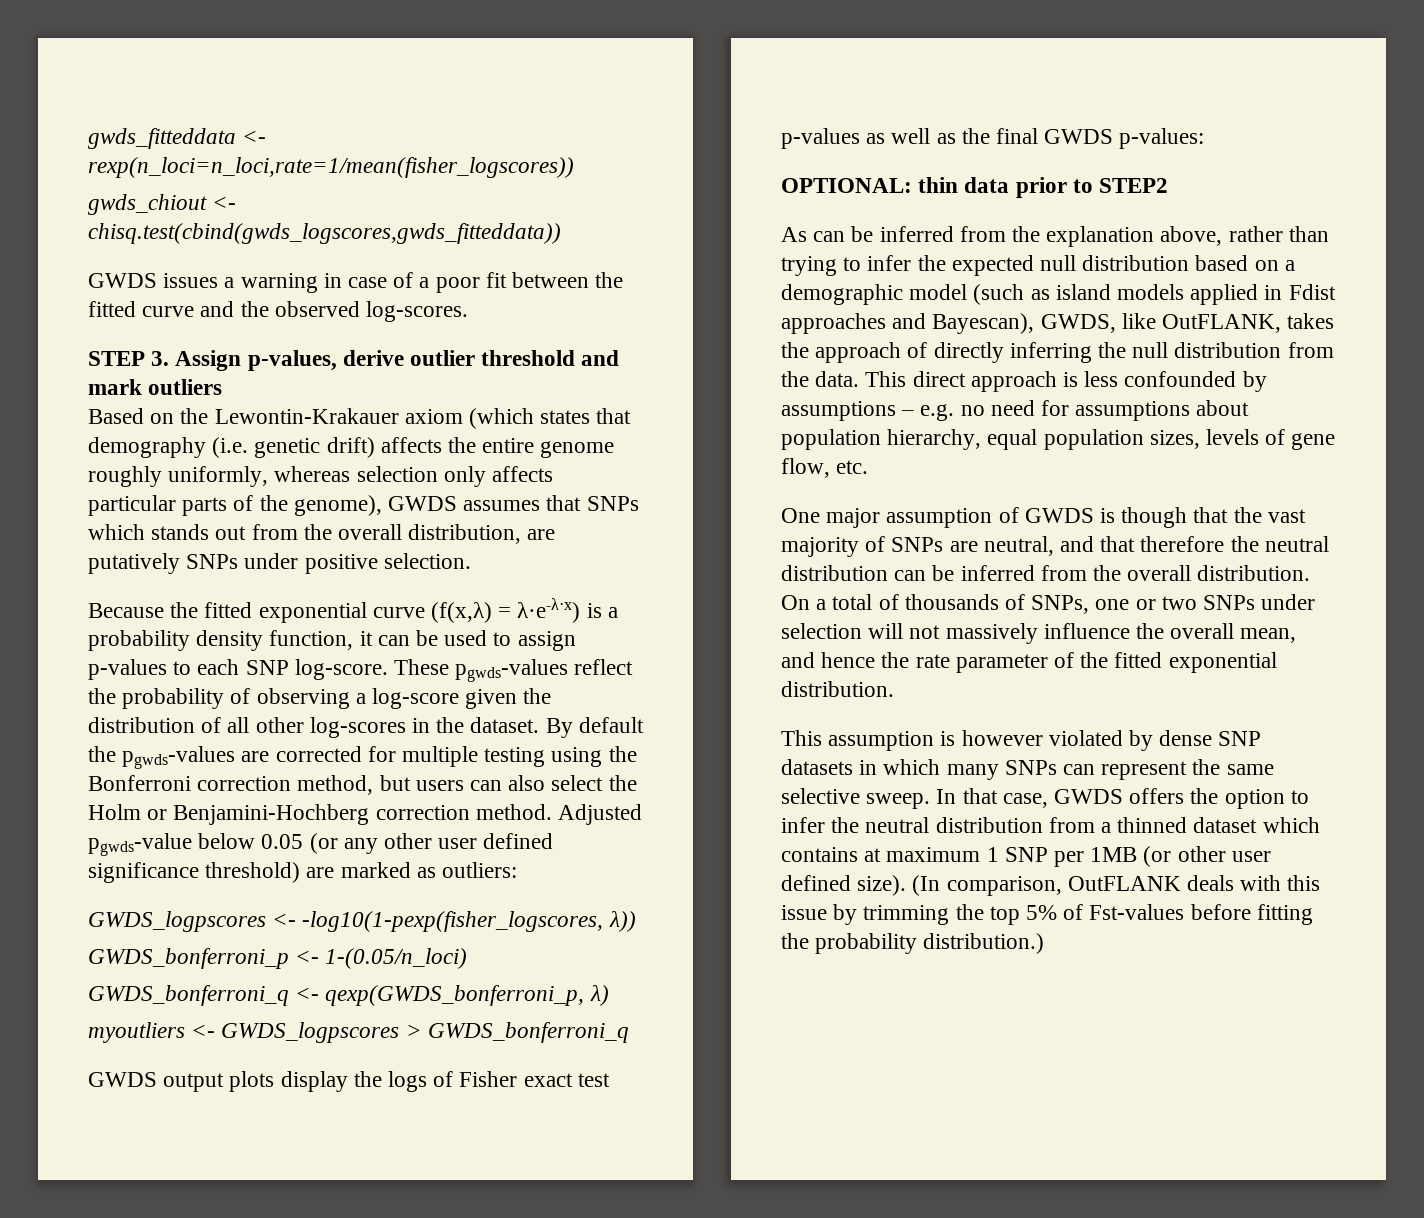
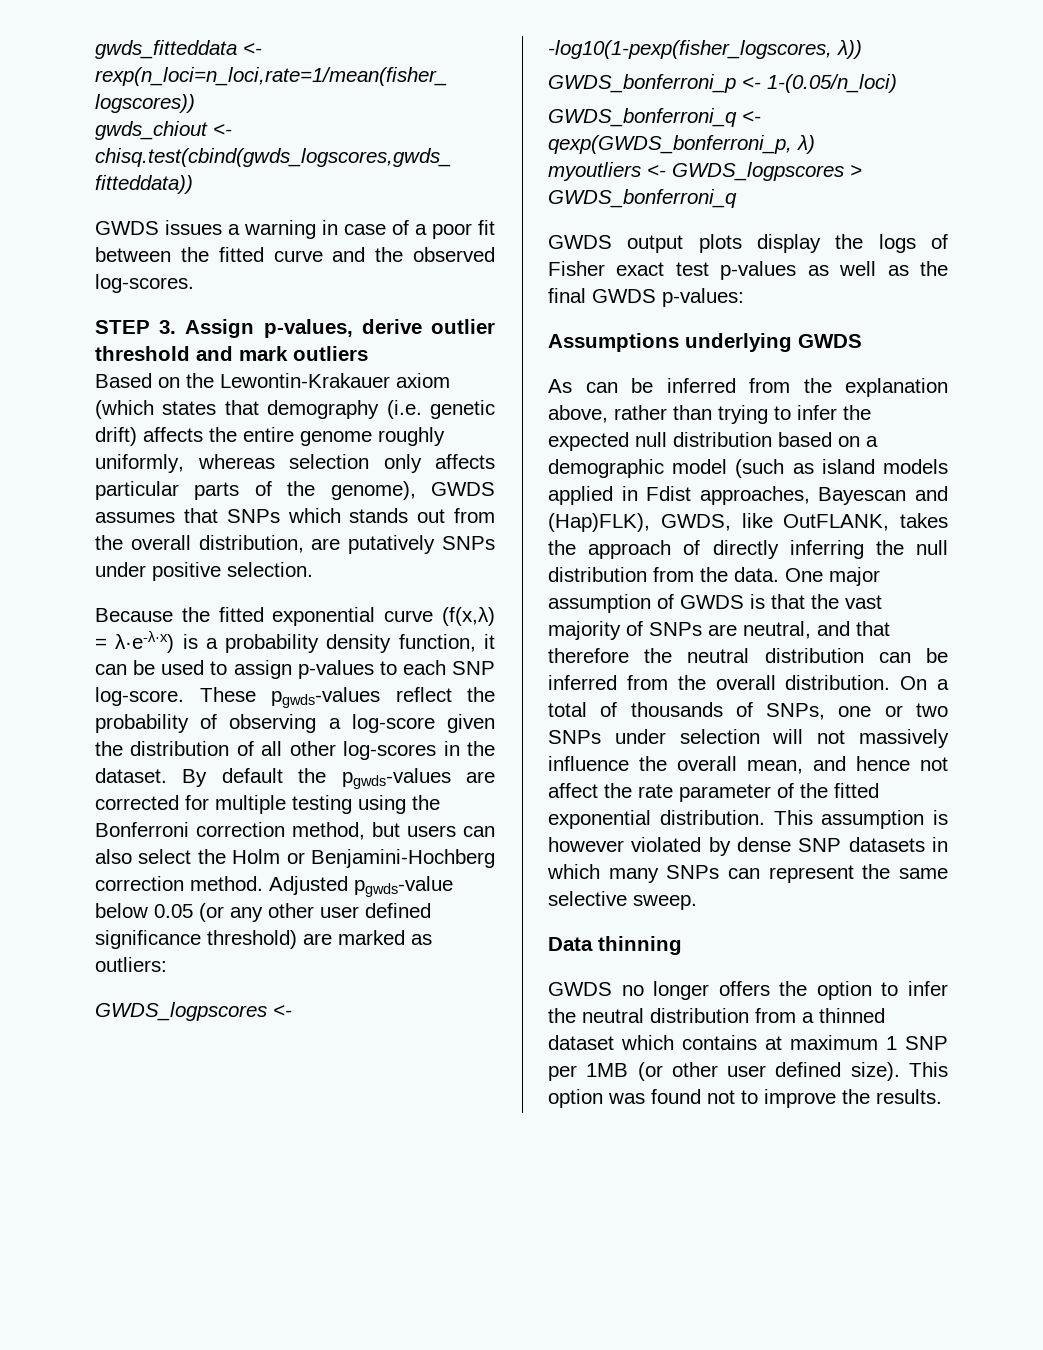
[781,177,1169,198] OPTIONAL: thin data prior to STEP2 -> [548,333,862,352] Assumptions underlying GWDS
[781,313,1035,334] approaches and Bayescan), -> [699,486,948,505] [548,513,650,532] approaches, Bayescan and (Hap)FLK),
[865,371,1267,392] [781,400,1250,421] [781,429,1336,450] [781,458,869,478] This direct approach is less confounded by assumptions – e.g. no need for assumptions about population hierarchy, equal population sizes, levels of gene flow, etc. // -> (779, 574) none
[1121,507,1188,528] though -> (765, 601) none
(876, 660) none -> [920,757,948,771] [548,783,598,798] not affect
(894, 689) // -> (765, 817) none
[936,788,1124,808] In that case, GWDS -> [548,936,682,955] [548,981,710,1000] // Data thinning // GWDS no longer
[912,875,1321,896] [781,904,1313,925] [781,933,1045,954] (In comparison, OutFLANK deals with this issue by trimming the top 5% of Fst-values before fitting the probability distribution.) -> [909,1062,948,1077] [548,1089,942,1108] This option was found not to improve the results.

